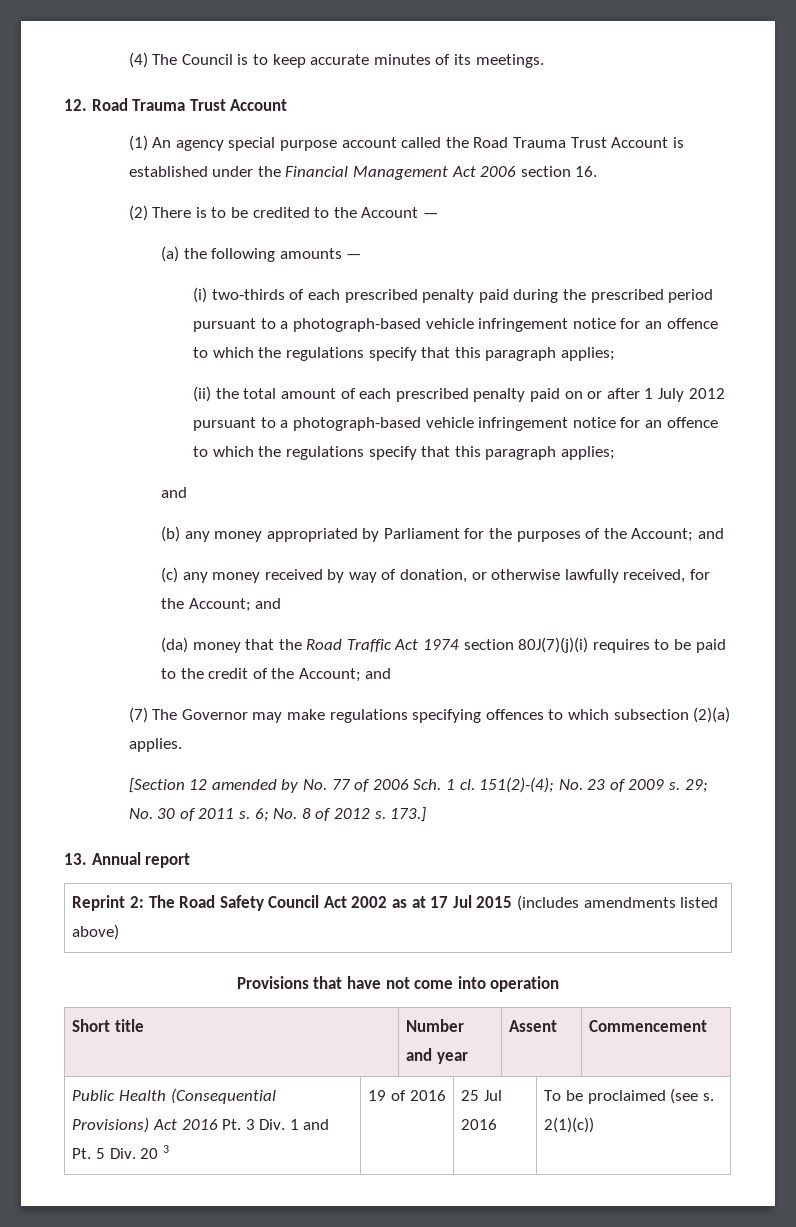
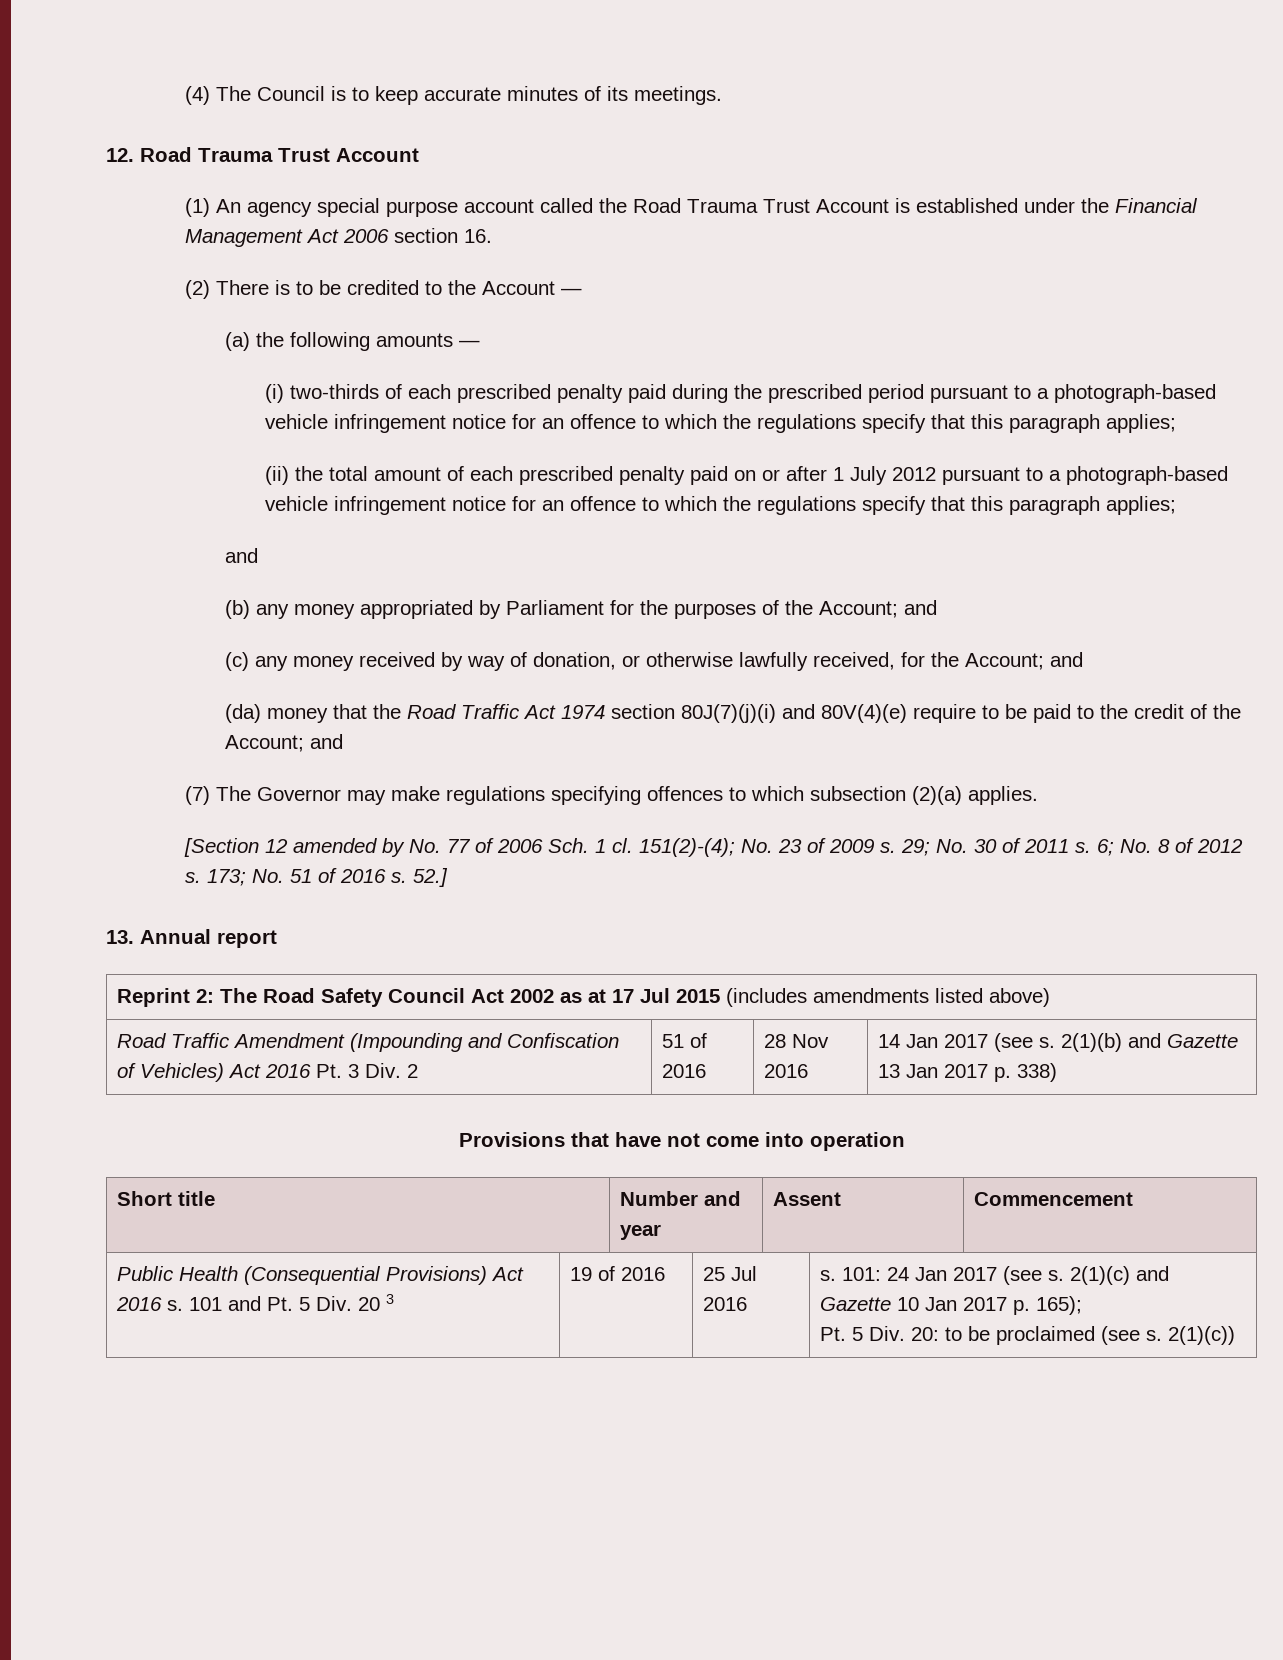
[592,639,650,653] requires -> [782,704,977,723] and 80V(4)(e) require
[390,807,427,822] 173.] -> [207,868,449,887] 173; No. 51 of 2016 s. 52.]
(120, 932) none -> [117,1033,620,1052] [117,1063,419,1082] [662,1033,708,1048] [662,1064,707,1078] [764,1034,830,1048] [764,1064,809,1078] [878,1033,1239,1052] [878,1063,1058,1082] // Road Traffic Amendment (Impounding and Confiscation of Vehicles) Act 2016 Pt. 3 Div. 2 | 51 of 2016 | 28 Nov 2016 | 14 Jan 2017 (see s. 2(1)(b) and Gazette 13 Jan 2017 p. 338)
[222,1119,299,1130] Pt. 3 Div. 1 -> [167,1297,223,1311] s. 101
[544,1090,562,1101] To -> [820,1266,1170,1285] [820,1296,1083,1315] [820,1326,963,1341] s. 101: 24 Jan 2017 (see s. 2(1)(c) and Gazette 10 Jan 2017 p. 165); // Pt. 5 Div. 20: to

